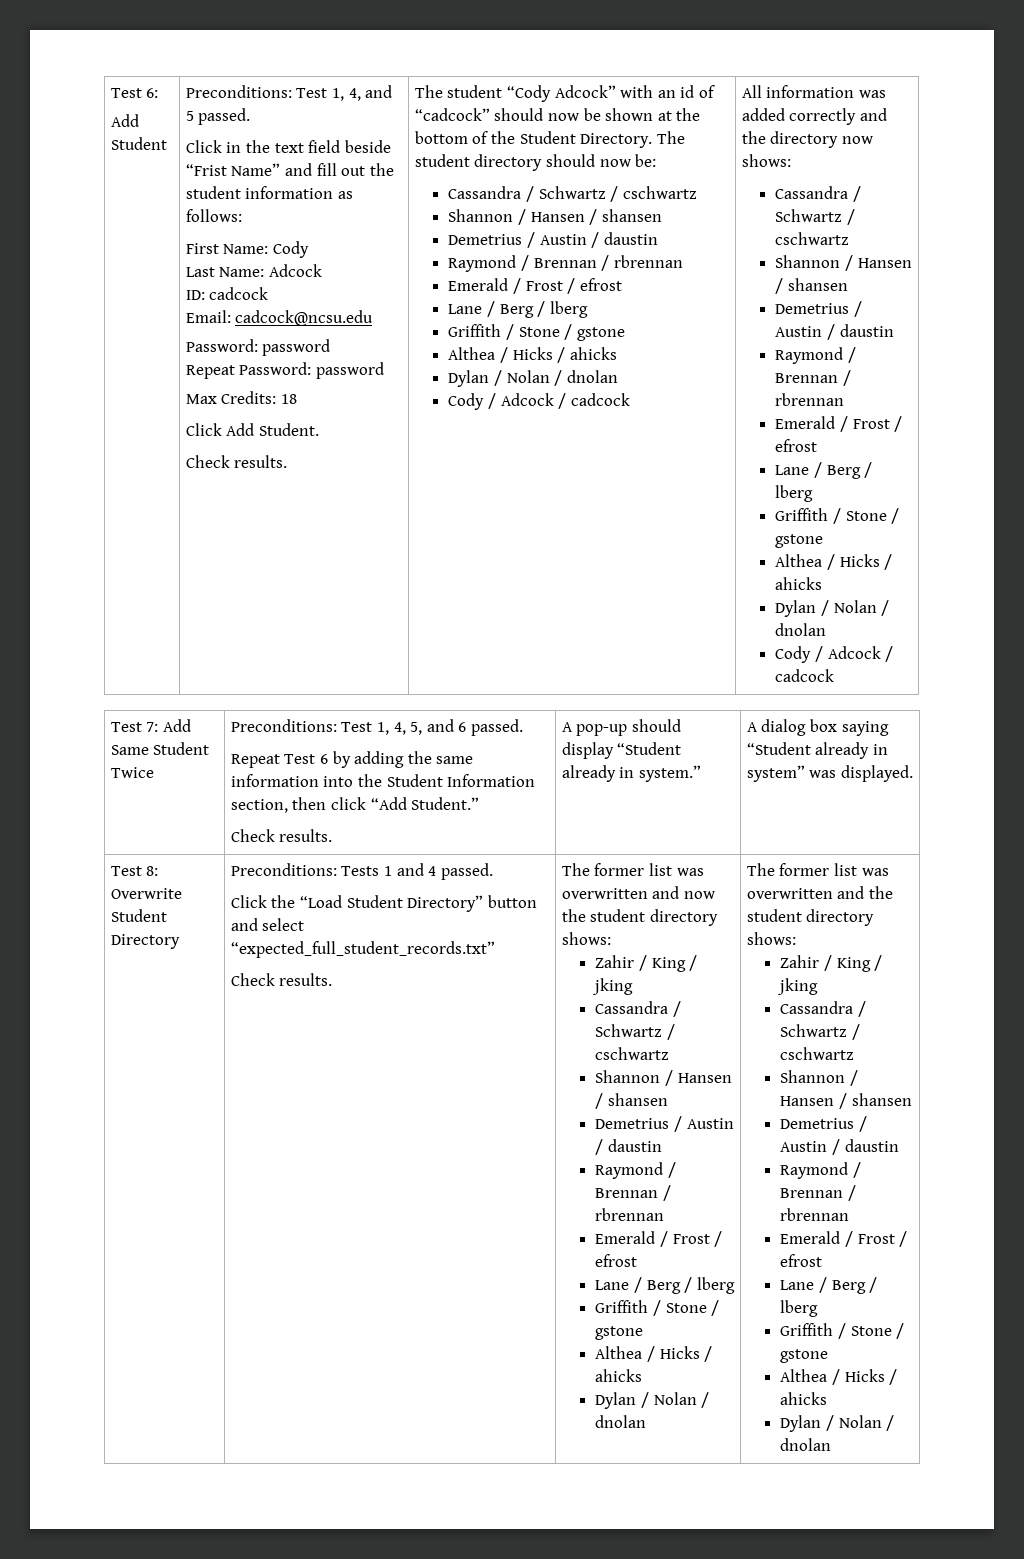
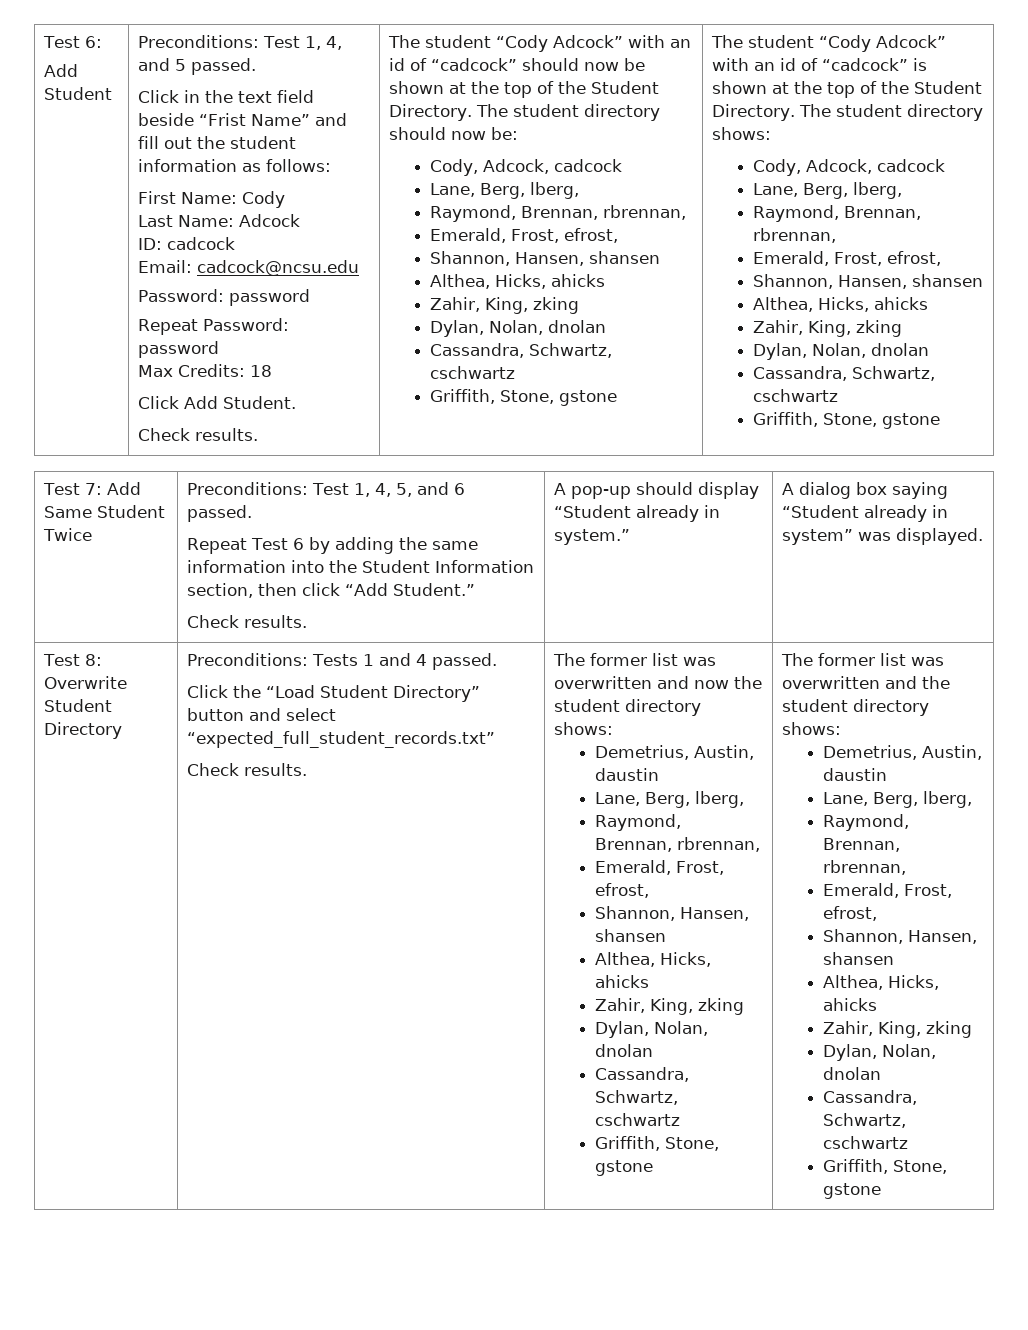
[414,131,468,144] bottom -> [504,82,533,98] top
[448,186,697,202] [448,209,662,225] [448,232,658,248] [448,255,683,272] [448,278,622,294] [448,301,588,318] [448,324,625,341] [448,347,617,363] [448,370,618,387] [448,393,630,410] [741,85,887,98] [741,108,888,125] [741,131,874,148] [741,154,791,167] [775,186,861,202] [775,209,855,225] [775,232,850,245] [775,255,912,271] [775,278,848,294] [775,301,862,317] [775,324,894,340] [775,347,856,364] [775,370,851,386] [775,393,845,406] [775,416,903,432] [775,439,818,452] [775,462,873,479] [775,485,814,502] [775,508,900,524] [775,534,824,548] [775,554,893,570] [775,577,823,590] [775,600,890,617] [775,623,827,636] [775,646,894,663] [775,669,835,682] Cassandra / Schwartz / cschwartz // Shannon / Hansen / shansen // Demetrius / Austin / daustin // Raymond / Brennan / rbrennan // Emerald / Frost / efrost // Lane / Berg / lberg // Griffith / Stone / gstone // Althea / Hicks / ahicks // Dylan / Nolan / dnolan // Cody / Adcock / cadcock | All information was added correctly and the directory now shows: // Cassandra / Schwartz / cschwartz // Shannon / Hansen / shansen // Demetrius / Austin / daustin // Raymond / Brennan / rbrennan // Emerald / Frost / efrost // Lane / Berg / lberg // Griffith / Stone / gstone // Althea / Hicks / ahicks // Dylan / Nolan / dnolan // Cody / Adcock / cadcock -> [430,159,623,176] [430,182,580,199] [430,205,687,222] [430,228,619,243] [430,251,661,266] [430,274,606,289] [430,297,580,314] [430,320,607,337] [430,343,613,358] [430,366,516,379] [430,389,618,406] [711,35,947,52] [712,58,928,71] [712,81,983,98] [712,104,984,121] [712,127,772,140] [753,159,946,176] [753,182,903,199] [753,205,922,222] [753,228,837,243] [753,251,942,266] [753,274,984,289] [753,297,929,312] [753,320,903,337] [753,343,930,360] [753,366,936,381] [753,389,839,402] [753,412,941,429] Cody, Adcock, cadcock // Lane, Berg, lberg, // Raymond, Brennan, rbrennan, // Emerald, Frost, efrost, // Shannon, Hansen, shansen // Althea, Hicks, ahicks // Zahir, King, zking // Dylan, Nolan, dnolan // Cassandra, Schwartz, cschwartz // Griffith, Stone, gstone | The student “Cody Adcock” with an id of “cadcock” is shown at the top of the Student Directory. The student directory shows: // Cody, Adcock, cadcock // Lane, Berg, lberg, // Raymond, Brennan, rbrennan, // Emerald, Frost, efrost, // Shannon, Hansen, shansen // Althea, Hicks, ahicks // Zahir, King, zking // Dylan, Nolan, dnolan // Cassandra, Schwartz, cschwartz // Griffith, Stone, gstone
[595,955,698,972] [592,978,634,995] [595,1001,681,1017] [595,1024,675,1040] [595,1047,670,1060] [595,1070,732,1086] [595,1093,668,1109] [595,1116,734,1132] [595,1139,662,1155] [595,1162,676,1179] [595,1185,671,1201] [595,1208,665,1221] [595,1231,723,1247] [595,1254,638,1267] [595,1277,735,1294] [595,1300,720,1316] [595,1326,644,1340] [595,1346,713,1362] [595,1369,643,1382] [595,1392,710,1409] [595,1415,647,1428] Zahir / King / jking // Cassandra / Schwartz / cschwartz // Shannon / Hansen / shansen // Demetrius / Austin / daustin // Raymond / Brennan / rbrennan // Emerald / Frost / efrost // Lane / Berg / lberg // Griffith / Stone / gstone // Althea / Hicks / ahicks // Dylan / Nolan / dnolan -> [595,745,755,760] [595,768,660,781] [595,791,745,808] [595,814,682,831] [595,837,761,852] [595,860,725,875] [595,883,650,898] [595,906,750,921] [595,929,667,942] [595,952,712,967] [595,975,650,988] [595,998,745,1015] [595,1021,709,1038] [595,1044,654,1057] [595,1067,690,1082] [595,1090,679,1105] [595,1113,681,1126] [595,1136,720,1151] [595,1160,654,1176] Demetrius, Austin, daustin // Lane, Berg, lberg, // Raymond, Brennan, rbrennan, // Emerald, Frost, efrost, // Shannon, Hansen, shansen // Althea, Hicks, ahicks // Zahir, King, zking // Dylan, Nolan, dnolan // Cassandra, Schwartz, cschwartz // Griffith, Stone, gstone
[780,955,883,972] [777,978,819,995] [780,1001,866,1017] [780,1024,860,1040] [780,1047,855,1060] [780,1070,858,1086] [780,1093,912,1109] [780,1116,867,1132] [780,1139,899,1155] [780,1162,861,1179] [780,1185,856,1201] [780,1208,850,1221] [780,1231,908,1247] [780,1254,823,1267] [780,1277,878,1294] [780,1300,819,1317] [780,1323,905,1339] [780,1349,829,1363] [780,1369,898,1385] [780,1392,828,1405] [780,1415,895,1432] [780,1438,832,1451] Zahir / King / jking // Cassandra / Schwartz / cschwartz // Shannon / Hansen / shansen // Demetrius / Austin / daustin // Raymond / Brennan / rbrennan // Emerald / Frost / efrost // Lane / Berg / lberg // Griffith / Stone / gstone // Althea / Hicks / ahicks // Dylan / Nolan / dnolan -> [823,745,983,760] [823,768,888,781] [823,791,973,808] [823,814,910,831] [823,838,901,852] [823,860,907,875] [823,883,953,898] [823,906,878,921] [823,929,978,944] [823,952,895,965] [823,975,940,990] [823,998,878,1011] [823,1021,973,1038] [823,1044,937,1061] [823,1067,882,1080] [823,1090,918,1105] [823,1113,907,1128] [823,1136,909,1149] [823,1159,948,1174] [823,1183,882,1199] Demetrius, Austin, daustin // Lane, Berg, lberg, // Raymond, Brennan, rbrennan, // Emerald, Frost, efrost, // Shannon, Hansen, shansen // Althea, Hicks, ahicks // Zahir, King, zking // Dylan, Nolan, dnolan // Cassandra, Schwartz, cschwartz // Griffith, Stone, gstone

